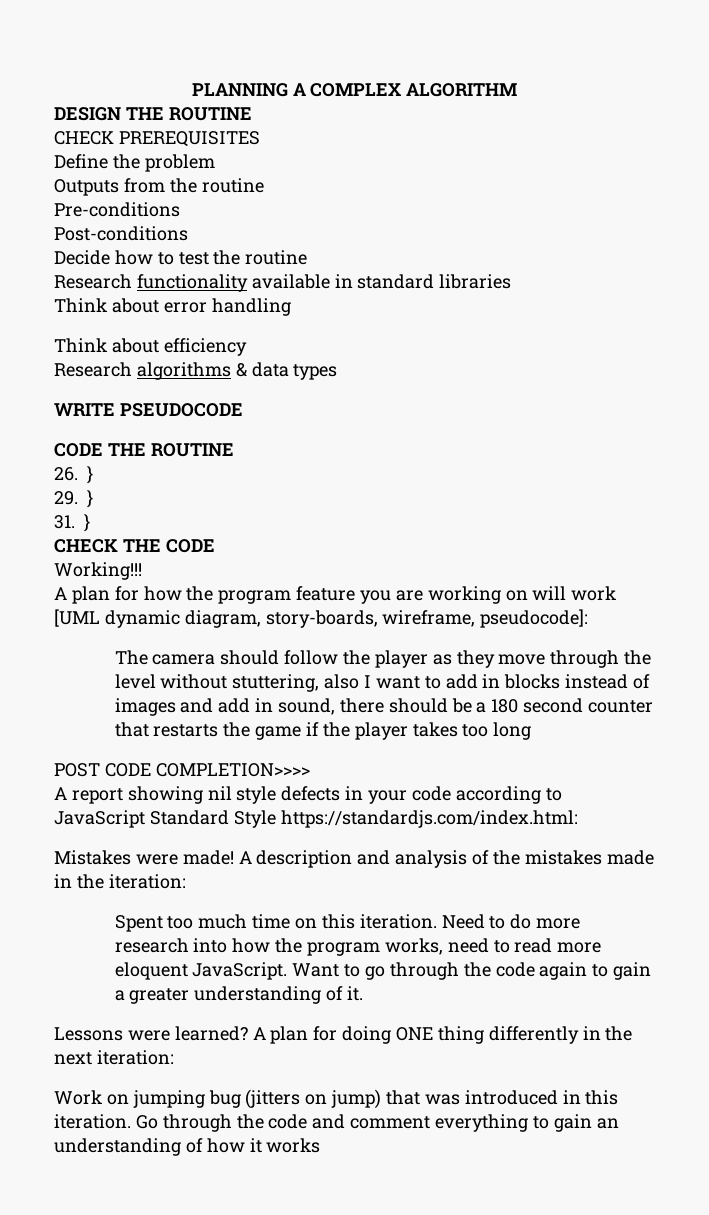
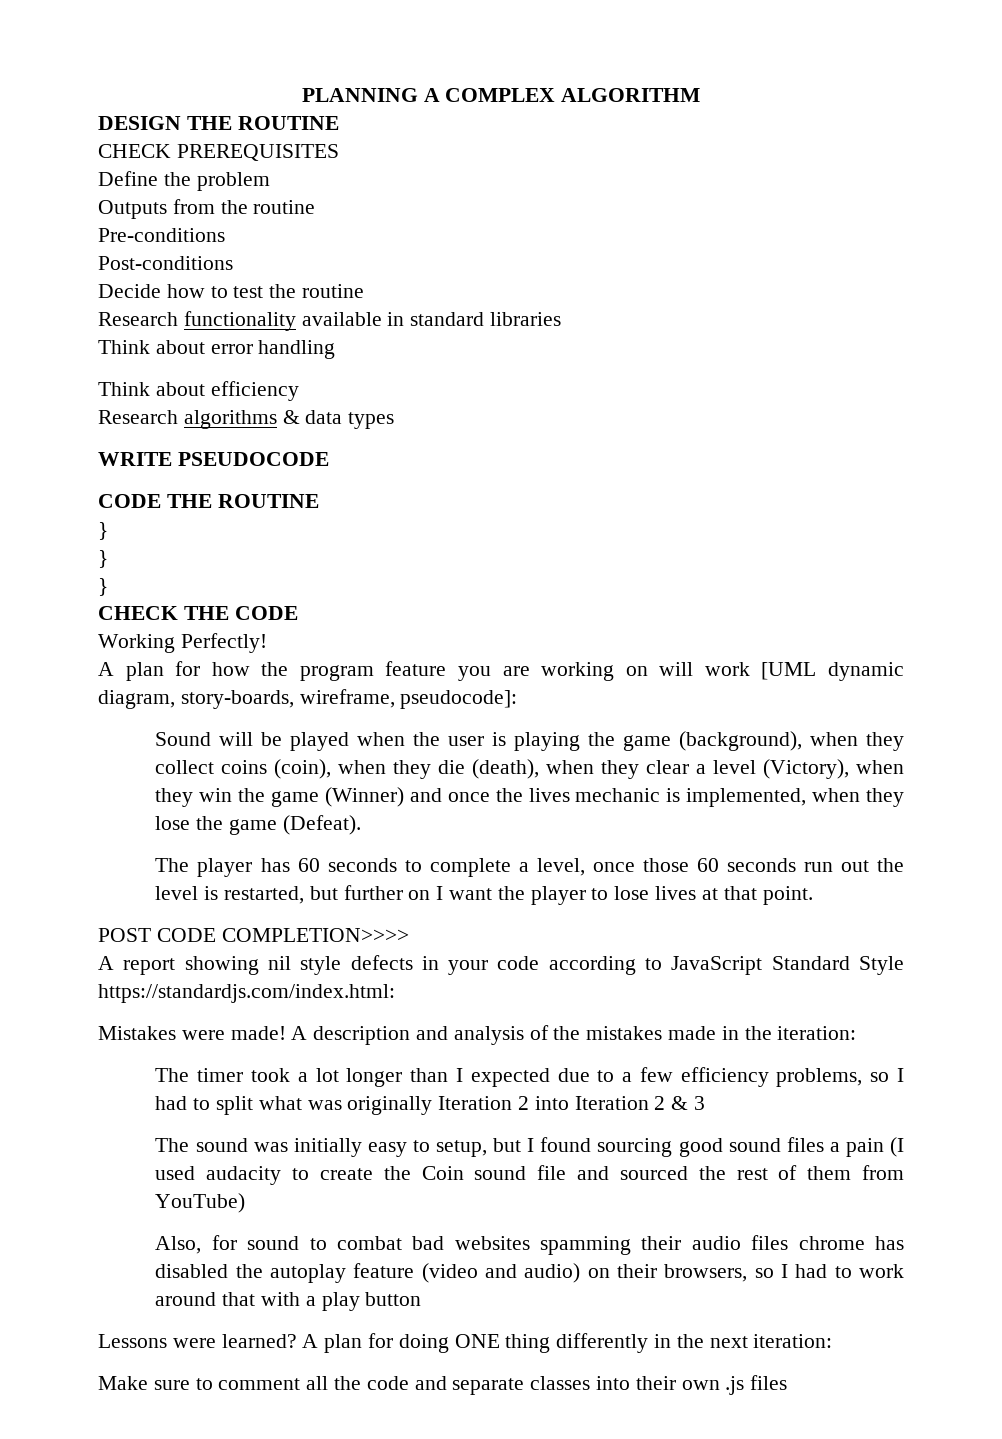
[54,465,93,484] [54,489,93,508] [54,515,75,529] 26. } // 29. } // 31. -> [98,522,108,540] [98,550,108,568] } // } //
[54,562,142,580] Working!!! -> [98,633,267,653] Working Perfectly!
[114,650,652,668] [114,674,651,692] [114,698,654,716] [114,722,532,740] The camera should follow the player as they move through the level without stuttering, also I want to add in blocks instead of images and add in sound, there should be a 180 second counter that restarts the game if the player takes too long -> [155,731,904,751] [155,759,904,779] [155,787,904,807] [155,815,361,835] [155,858,904,877] [155,885,813,905] Sound will be played when the user is playing the game (background), when they collect coins (coin), when they die (death), when they clear a level (Victory), when they win the game (Winner) and once the lives mechanic is implemented, when they lose the game (Defeat). // The player has 60 seconds to complete a level, once those 60 seconds run out the level is restarted, but further on I want the player to lose lives at that point.
[114,914,581,932] [114,938,602,956] [114,962,652,980] [114,986,364,1004] Spent too much time on this iteration. Need to do more research into how the program works, need to read more eloquent JavaScript. Want to go through the code again to gain a greater understanding of it. -> [155,1067,905,1087] [155,1096,706,1115] [155,1137,905,1157] [155,1165,905,1185] [155,1193,246,1213] [155,1235,905,1255] [155,1263,905,1283] [155,1292,422,1311] The timer took a lot longer than I expected due to a few efficiency problems, so I had to split what was originally Iteration 2 into Iteration 2 & 3 // The sound was initially easy to setup, but I found sourcing good sound files a pain (I used audacity to create the Coin sound file and sourced the rest of them from YouTube) // Also, for sound to combat bad websites spamming their audio files chrome has disabled the autoplay feature (video and audio) on their browsers, so I had to work around that with a play button
[54,1089,619,1109] [54,1114,619,1132] [54,1138,321,1156] Work on jumping bug (jitters on jump) that was introduced in this iteration. Go through the code and comment everything to gain an understanding of how it works -> [98,1375,788,1395] Make sure to comment all the code and separate classes into their own .js files

